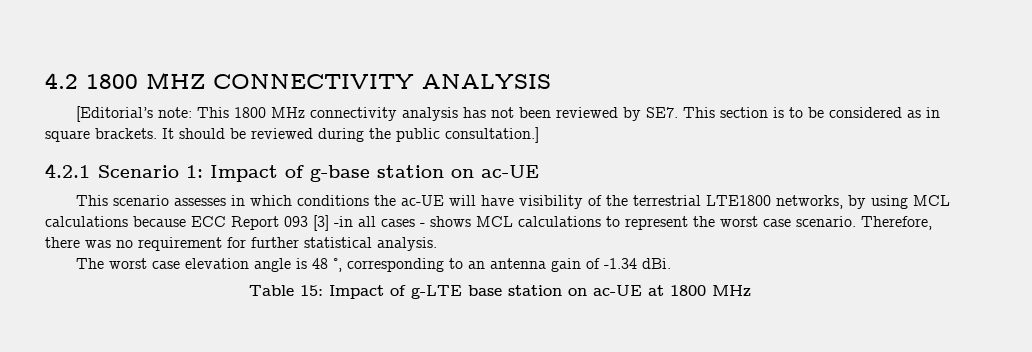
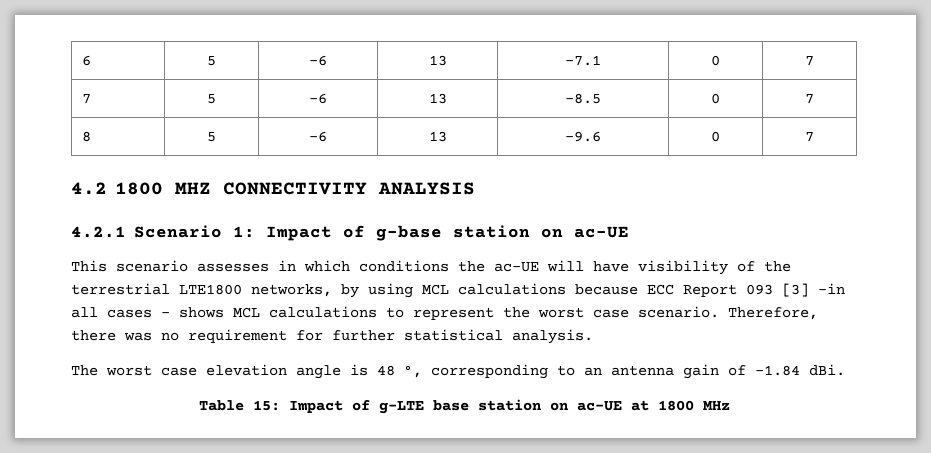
(45, 81) none -> [82,55,92,66] [207,56,216,66] [309,55,327,66] [428,55,447,66] [565,55,601,66] [711,55,720,66] [805,56,814,66] [82,94,92,104] [207,94,216,104] [309,93,327,104] [428,93,447,104] [565,93,601,104] [711,93,720,104] [805,94,814,104] [82,131,92,142] [207,132,216,142] [309,131,327,142] [428,131,447,142] [565,131,601,142] [711,131,720,142] [805,132,814,142] 6 | 5 | -6 | 13 | -7.1 | 0 | 7 // 7 | 5 | -6 | 13 | -8.5 | 0 | 7 // 8 | 5 | -6 | 13 | -9.6 | 0 | 7 //
[75,106,940,122] [45,127,539,143] // [Editorial’s note: This 1800 MHz connectivity analysis has not been reviewed by SE7. This section is to be considered as in square brackets. It should be reviewed during the public consultation.] -> (475, 188) none
[603,258,637,269] -1.34 -> [755,365,800,376] -1.84

